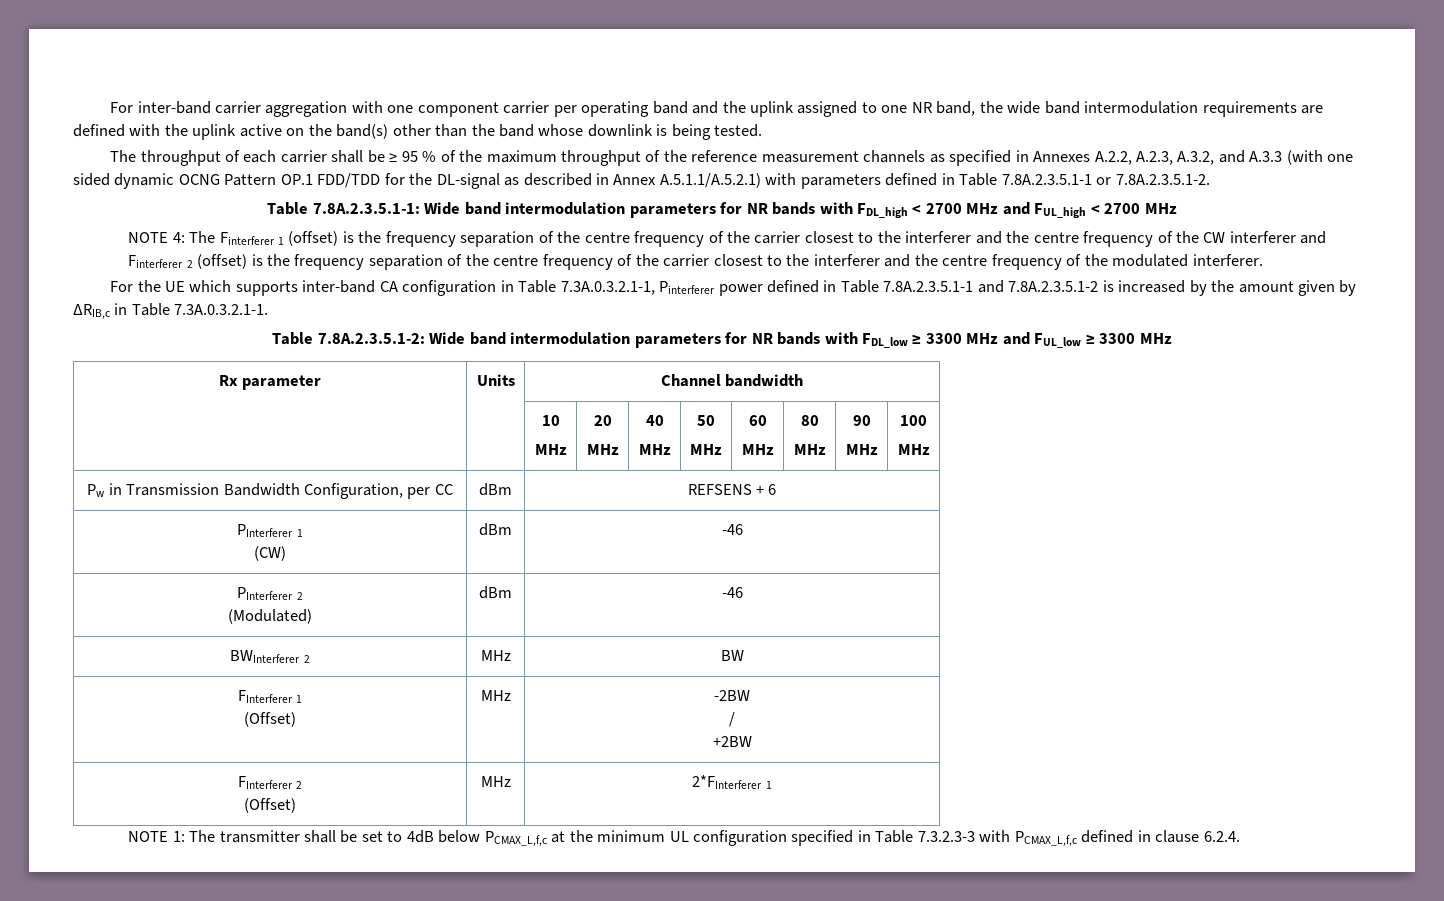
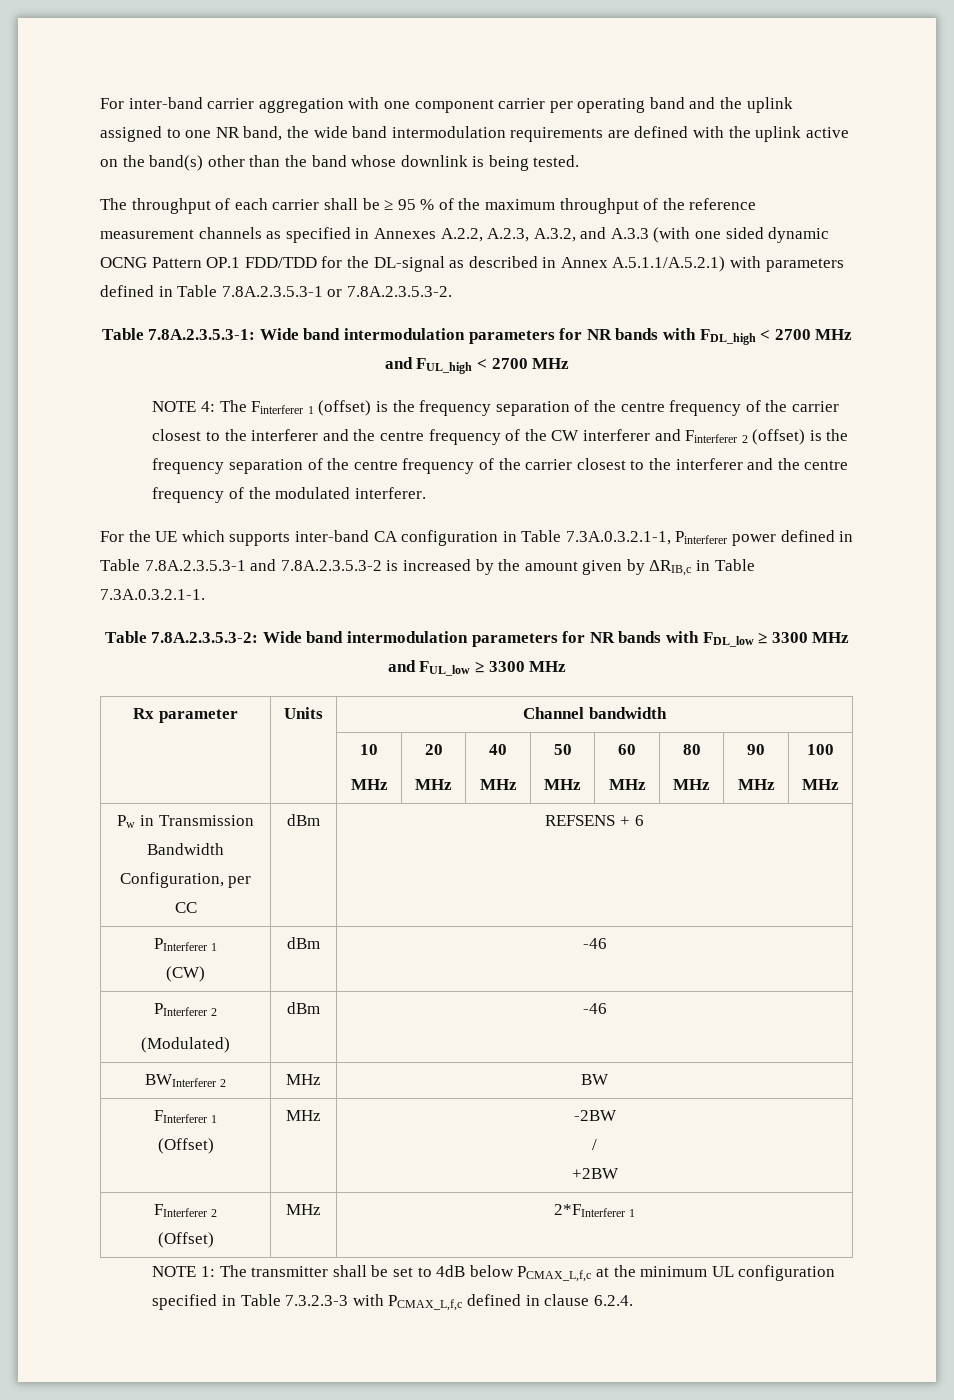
[1001,174,1210,185] [267,202,420,215] 7.8A.2.3.5.1-1 or 7.8A.2.3.5.1-2. // Table 7.8A.2.3.5.1-1: -> [221,286,452,297] [101,328,256,340] 7.8A.2.3.5.3-1 or 7.8A.2.3.5.3-2. // Table 7.8A.2.3.5.3-1:
[883,280,1099,293] 7.8A.2.3.5.1-1 and 7.8A.2.3.5.1-2 -> [144,559,382,571] 7.8A.2.3.5.3-1 and 7.8A.2.3.5.3-2
[317,333,425,344] 7.8A.2.3.5.1-2: -> [151,632,259,643] 7.8A.2.3.5.3-2:

